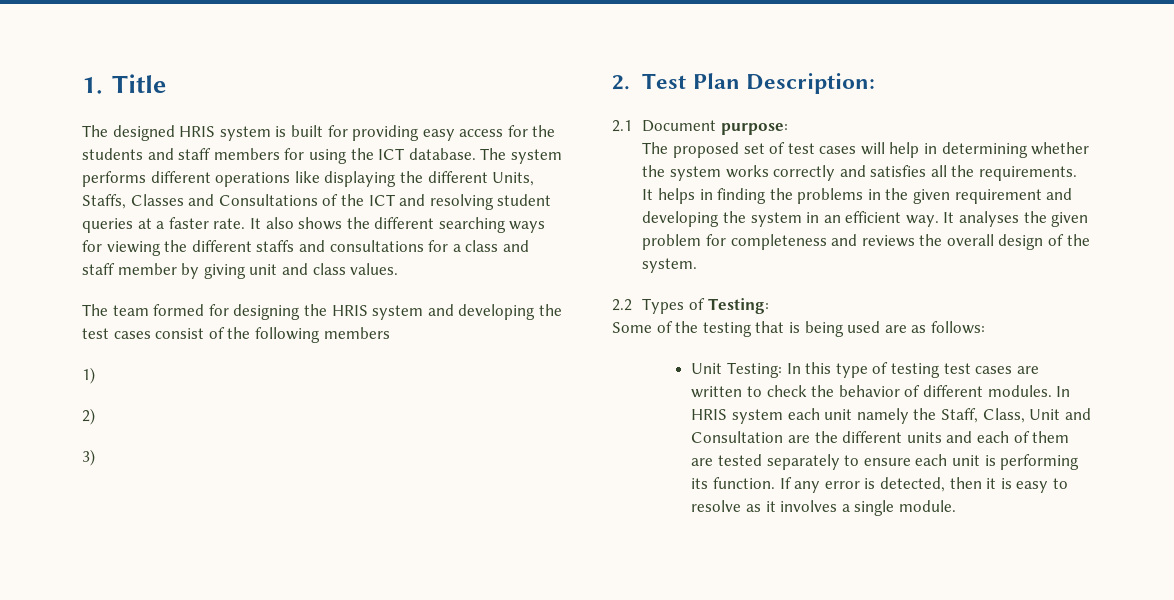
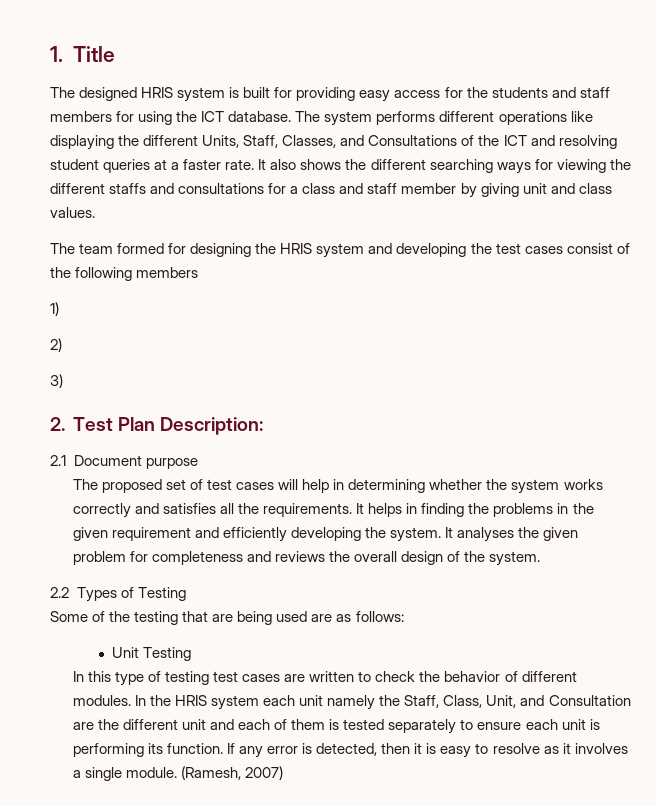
[82,194,184,209] Staffs, Classes -> [243,135,337,148] Staff, Classes,
[720,123,788,135] purpose: -> [145,458,198,469] purpose
[642,211,939,227] developing the system in an efficient way. -> [222,527,442,542] efficiently developing the system.
[707,298,769,314] Testing: -> [137,587,186,601] Testing
[788,322,800,333] is -> [212,614,234,622] are
[726,362,782,378] Testing: -> [143,647,192,661] Testing //
(1071, 391) none -> [149,695,171,706] the
[1029,409,1061,420] Unit -> [486,695,517,708] Unit,
[906,432,942,443] units -> [181,719,206,730] unit
[691,458,714,466] are -> [329,719,340,730] is
(956, 506) none -> [180,766,284,780] (Ramesh, 2007)

